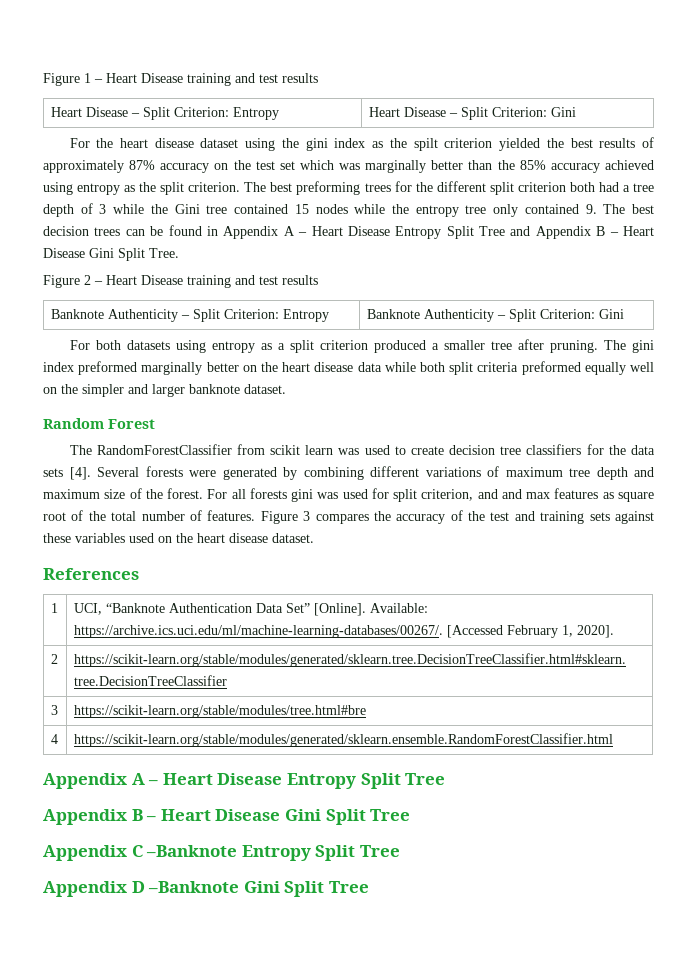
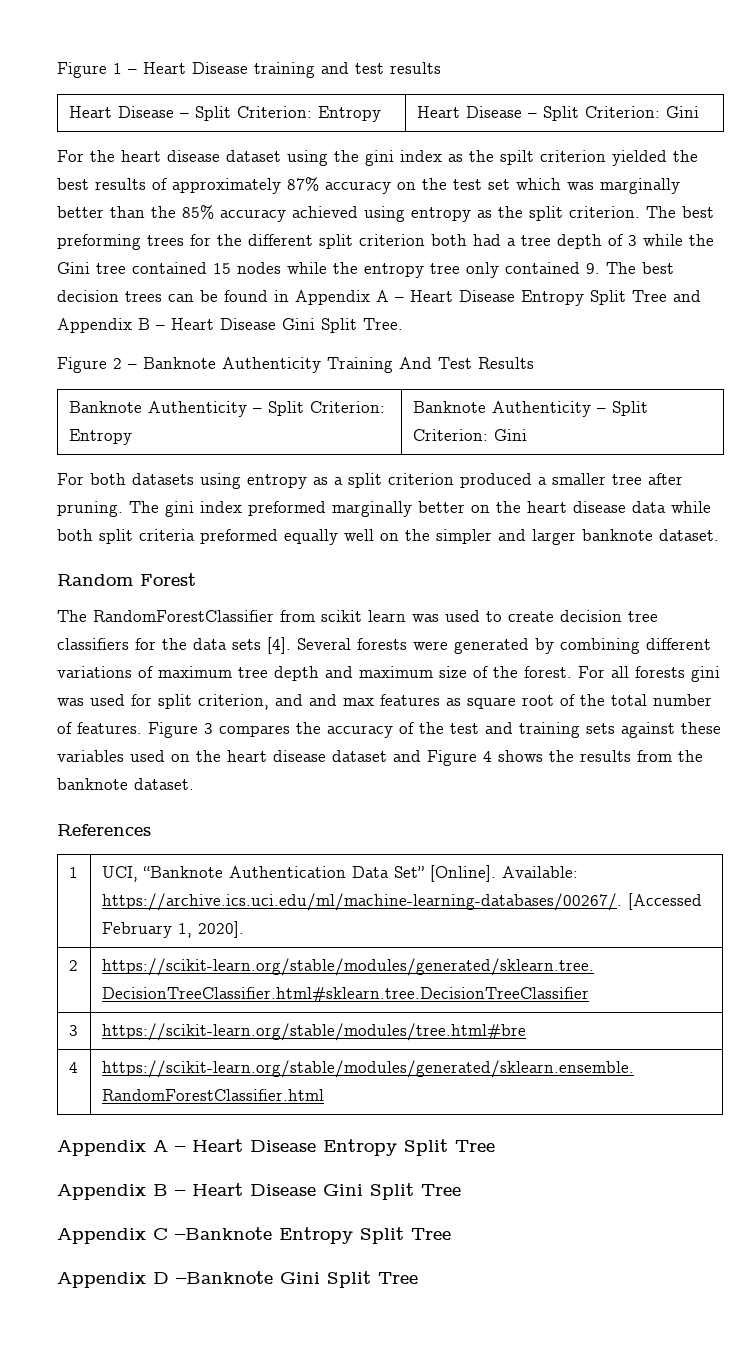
[106,275,318,288] Heart Disease training and test results -> [143,357,534,373] Banknote Authenticity Training And Test Results
(268, 538) none -> [332,750,703,766] [57,778,128,790] dataset and Figure 4 shows the results from the banknote

